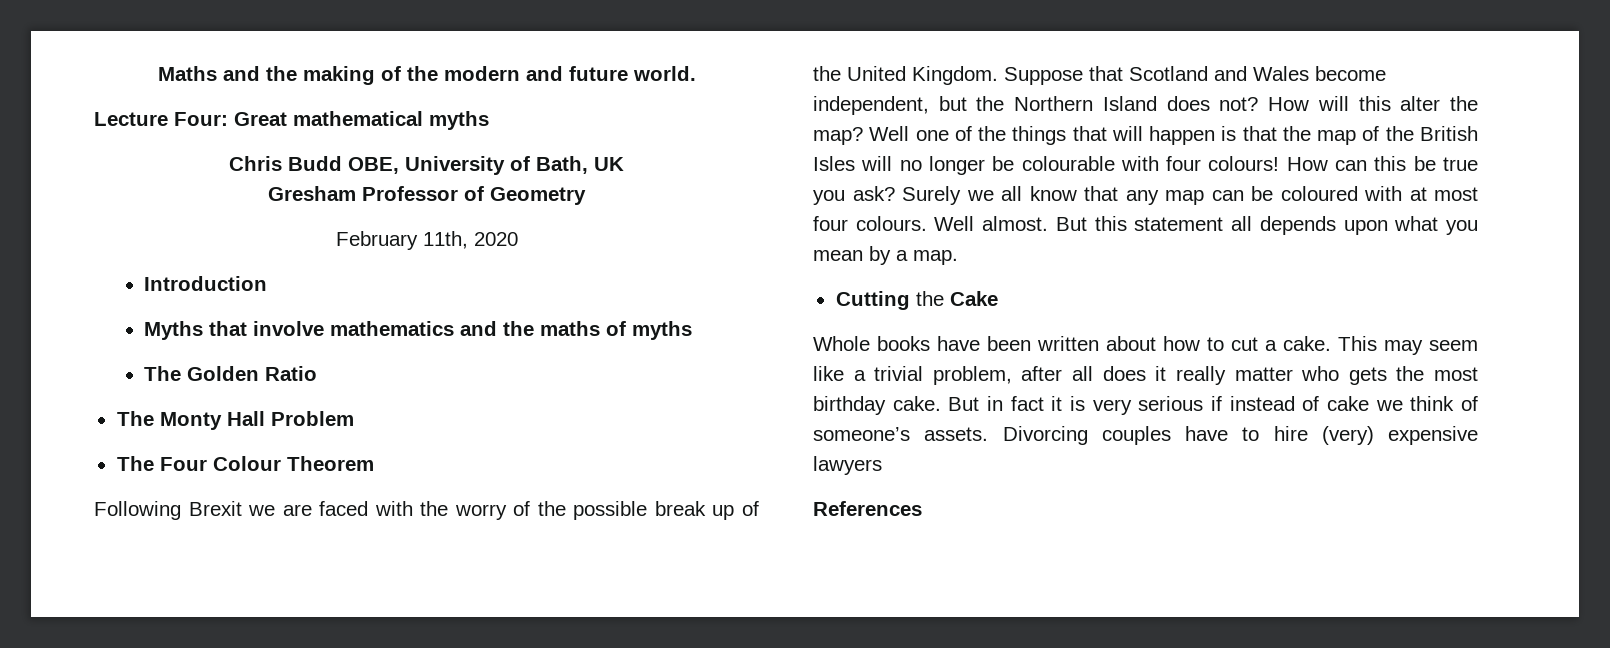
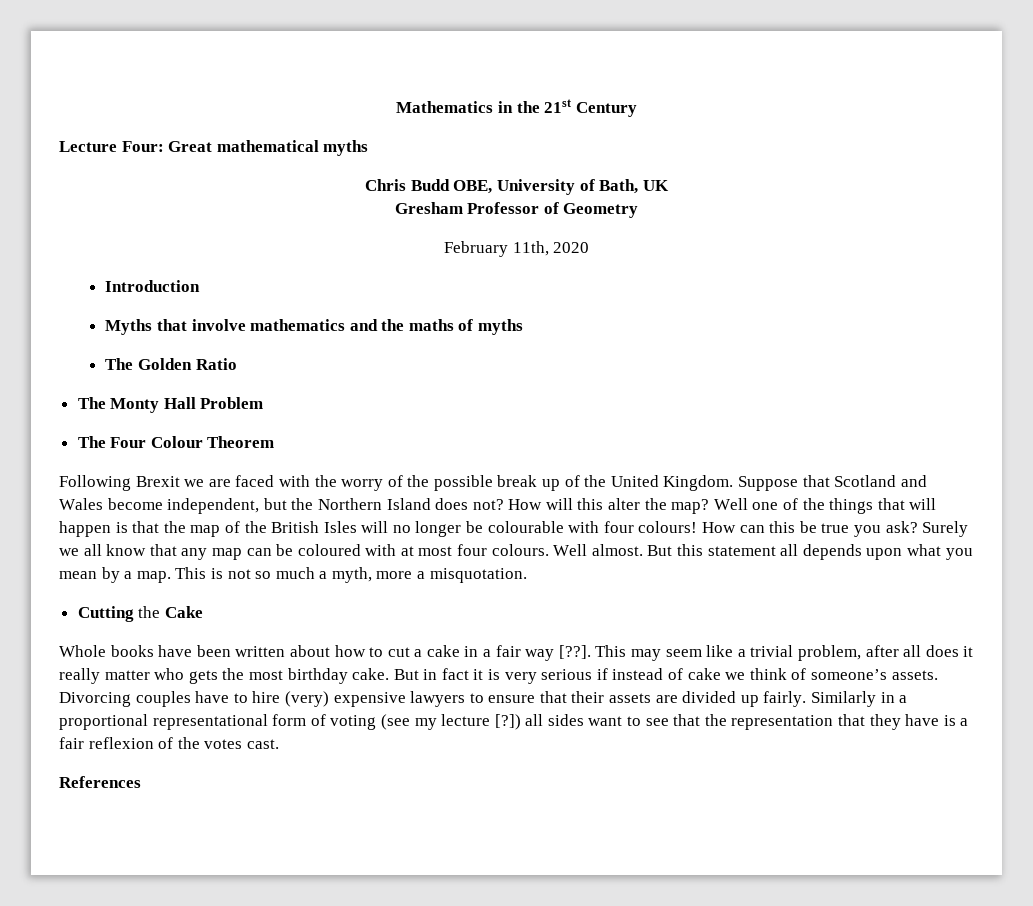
[157,66,696,85] Maths and the making of the modern and future world. -> [396,99,637,117] Mathematics in the 21st Century
(958, 257) none -> [175,567,527,583] This is not so much a myth, more a misquotation.
[1283,336,1331,351] cake. -> [426,645,591,661] cake in a fair way [??].
(882, 465) none -> [469,691,908,707] [59,714,969,730] [59,737,279,749] to ensure that their assets are divided up fairly. Similarly in a proportional representational form of voting (see my lecture [?]) all sides want to see that the representation that they have is a fair reflexion of the votes cast.

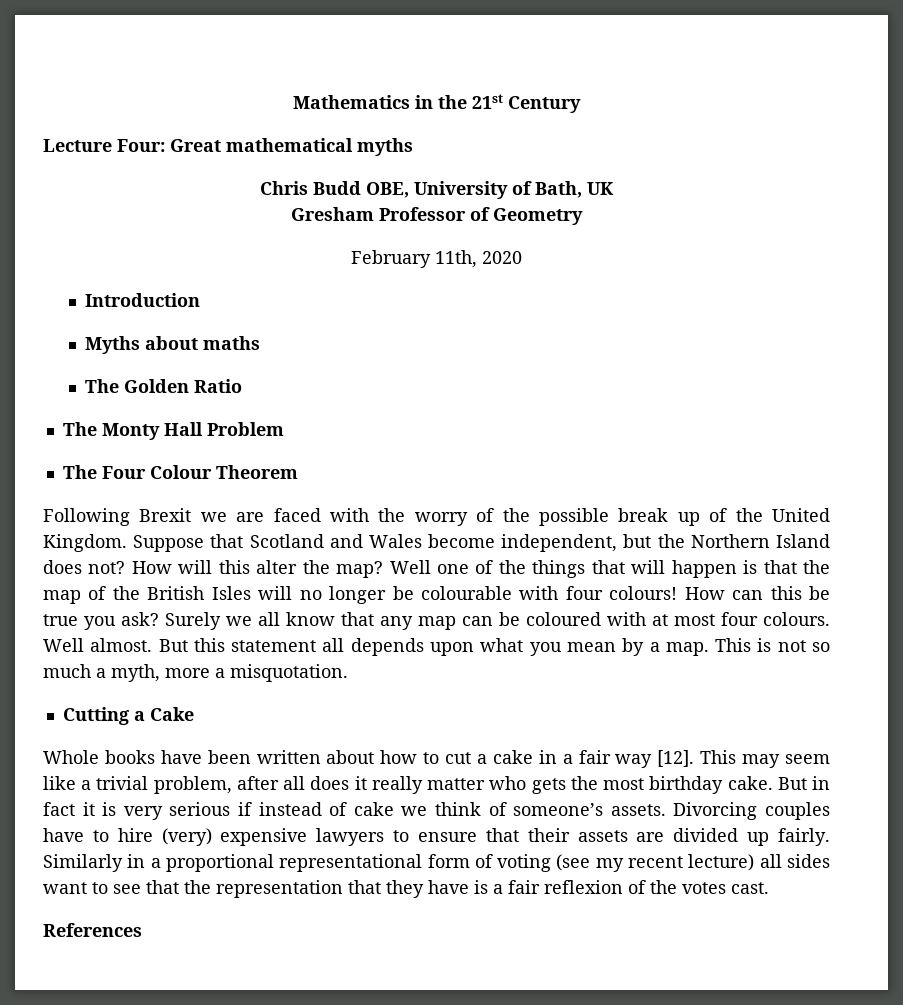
[156,319,405,331] that involve mathematics and the -> [145,336,199,350] about
[458,319,524,335] of myths -> (261, 343) none
[138,606,161,618] the -> [133,711,145,721] a
[558,645,591,659] [??]. -> [657,750,695,767] [12].
[441,714,521,730] lecture [?]) -> [628,854,755,871] recent lecture)

